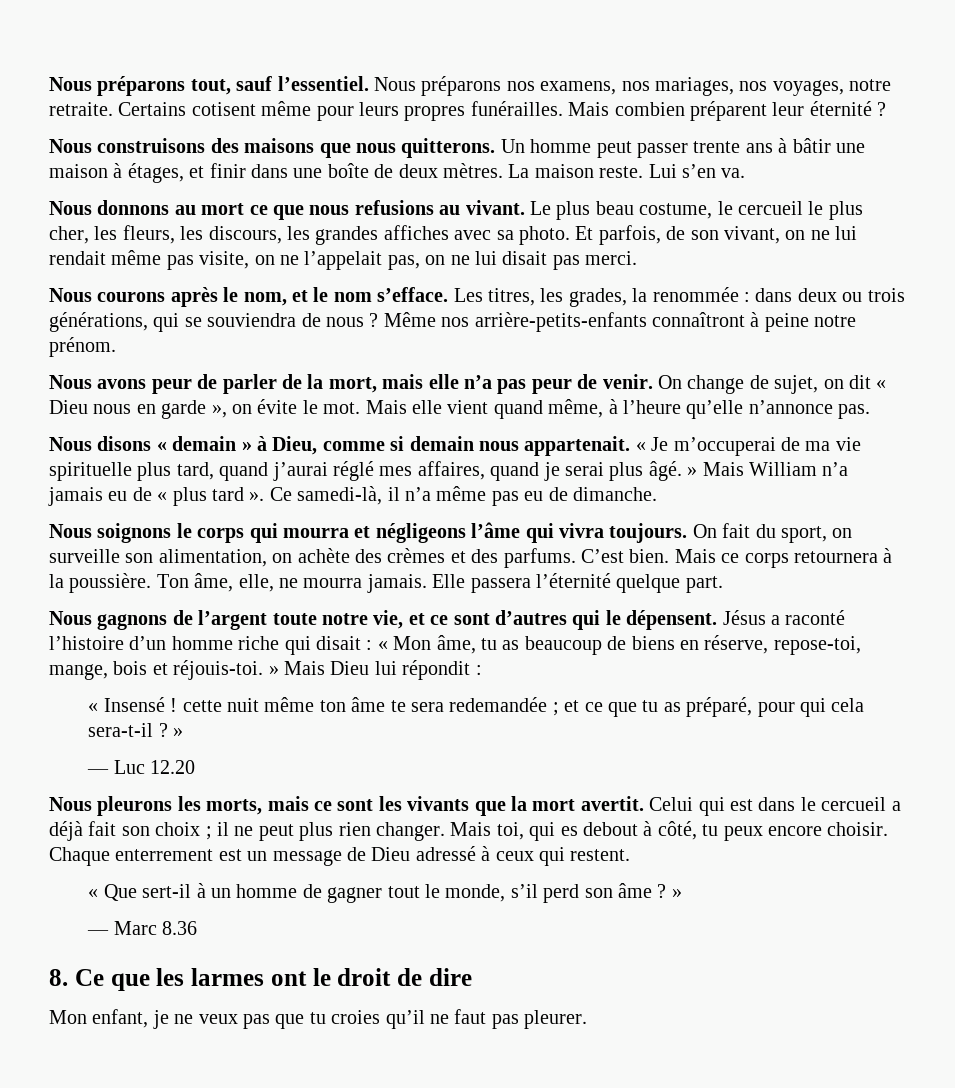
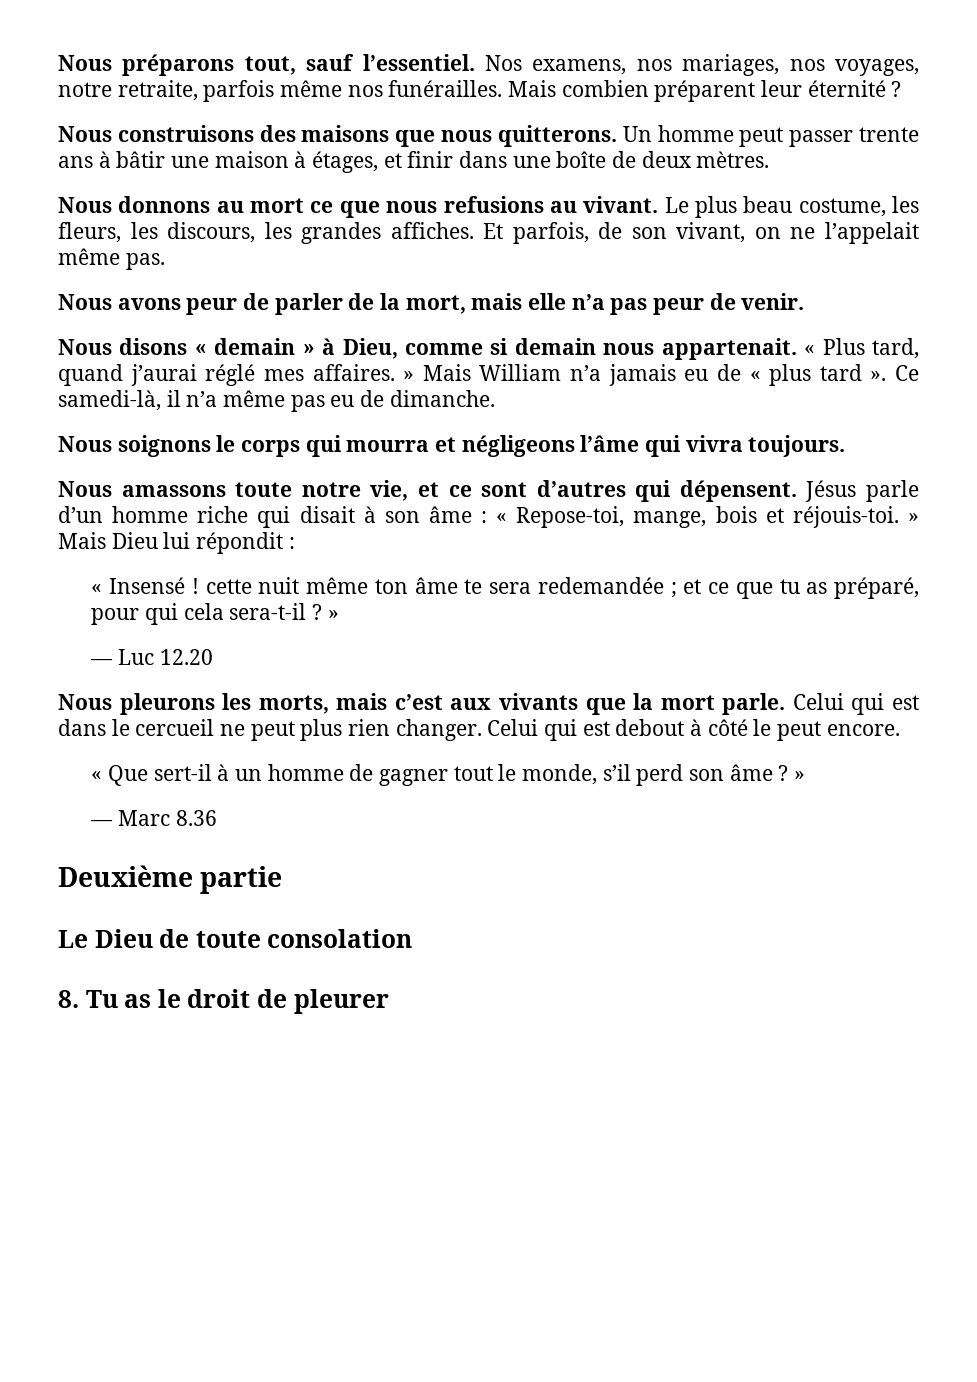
[374,76,535,96] Nous préparons nos -> [484,55,522,71] Nos
[49,101,466,121] retraite. Certains cotisent même pour leurs propres -> [117,80,383,102] retraite, parfois même nos
[508,164,746,178] La maison reste. Lui s’en va. -> (770, 159) none
[717,201,863,220] [49,226,89,244] le cercueil le plus cher, -> (886, 207) none
[383,225,570,245] affiches avec sa photo. -> [390,222,474,239] affiches.
[835,226,858,240] [49,250,638,270] [49,287,905,307] [49,312,857,332] [49,337,116,357] lui rendait même pas visite, on ne l’appelait pas, on ne lui disait pas merci. // Nous courons après le nom, et le nom s’efface. Les titres, les grades, la renommée : dans deux ou trois générations, qui se souviendra de nous ? Même nos arrière-petits-enfants connaîtront à peine notre prénom. -> [825,222,920,244] [58,248,165,270] l’appelait même pas.
[657,375,887,394] [49,399,871,419] On change de sujet, on dit « Dieu nous en garde », on évite le mot. Mais elle vient quand même, à l’heure qu’elle n’annonce pas. -> (805, 301) none
[651,437,861,456] [49,462,172,481] Je m’occuperai de ma vie spirituelle plus -> [822,338,865,355] Plus
[417,461,682,481] affaires, quand je serai plus âgé. -> [312,364,395,381] affaires.
[692,523,853,543] [49,548,893,568] [49,573,723,593] [49,610,268,630] On fait du sport, on surveille son alimentation, on achète des crèmes et des parfums. C’est bien. Mais ce corps retournera à la poussière. Ton âme, elle, ne mourra jamais. Elle passera l’éternité quelque part. // Nous gagnons de l’argent -> [58,481,226,497] // Nous amassons
[605,610,621,625] le -> (672, 491) none
[770,610,846,625] [49,636,124,650] a raconté l’histoire -> [866,480,919,502] parle
[366,635,861,655] : « Mon âme, tu as beaucoup de biens en réserve, repose-toi, -> [363,506,625,528] à son âme : « Repose-toi,
[314,796,402,811] ce sont les -> [394,694,492,710] c’est aux
[580,796,644,811] avertit. -> [722,693,786,715] parle.
[891,801,901,811] [49,821,230,841] a déjà fait son choix ; il -> (215, 727) none
[450,821,889,841] [49,846,631,866] Mais toi, qui es debout à côté, tu peux encore choisir. Chaque enterrement est un message de Dieu adressé à ceux qui restent. -> [487,719,900,741] Celui qui est debout à côté le peut encore.
[49,968,472,991] [49,1009,588,1029] 8. Ce que les larmes ont le droit de dire // Mon enfant, je ne veux pas que tu croies qu’il ne faut pas pleurer. -> [58,865,283,894] [58,929,413,948] [58,989,389,1014] Deuxième partie // Le Dieu de toute consolation // 8. Tu as le droit de pleurer

